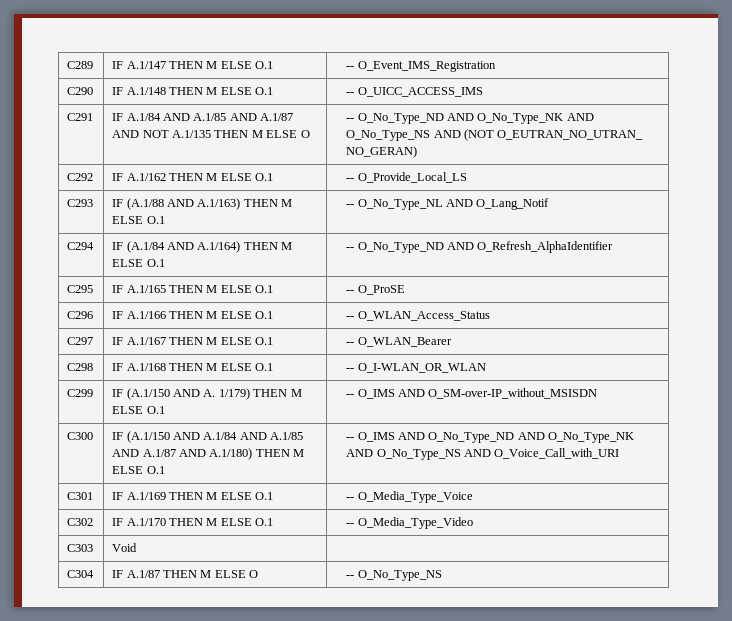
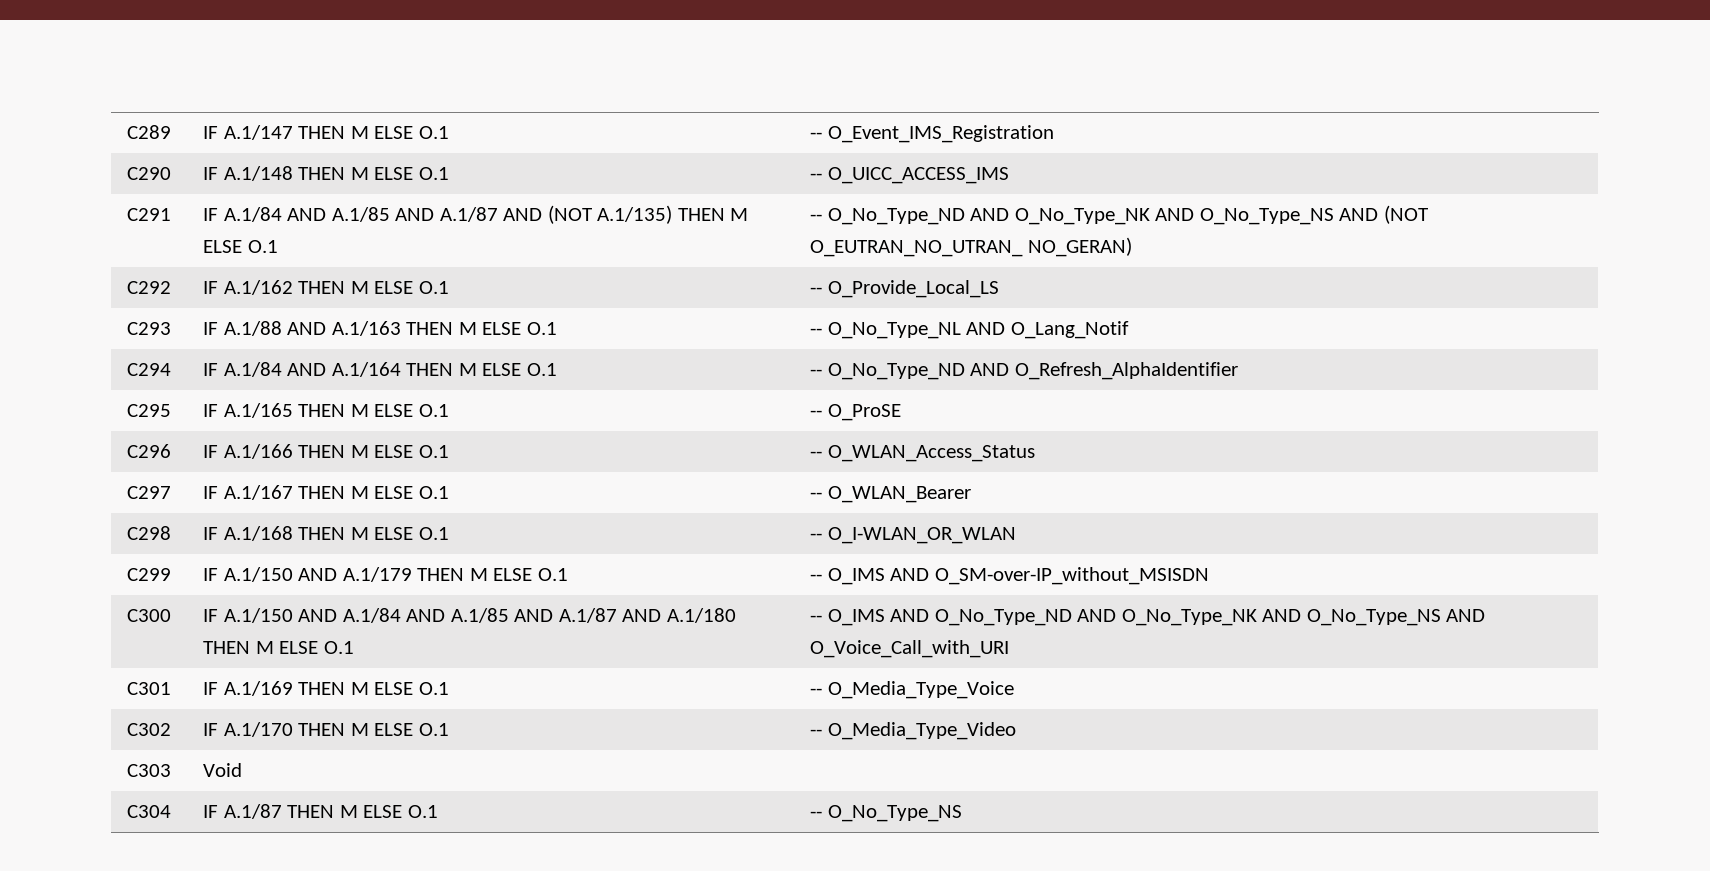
[142,130,310,138] NOT A.1/135 THEN M ELSE O -> [547,205,749,224] [202,240,278,253] (NOT A.1/135) THEN M ELSE O.1
[126,198,241,210] (A.1/88 AND A.1/163) -> [223,321,401,336] A.1/88 AND A.1/163
[126,241,241,253] (A.1/84 AND A.1/164) -> [223,362,401,377] A.1/84 AND A.1/164
[126,388,250,400] (A.1/150 AND A. 1/179) -> [223,567,412,582] A.1/150 AND A.1/179
[126,431,170,443] (A.1/150 -> [223,608,293,623] A.1/150
[209,448,253,460] A.1/180) -> [666,608,736,623] A.1/180
[249,570,259,578] O -> [407,805,438,818] O.1

